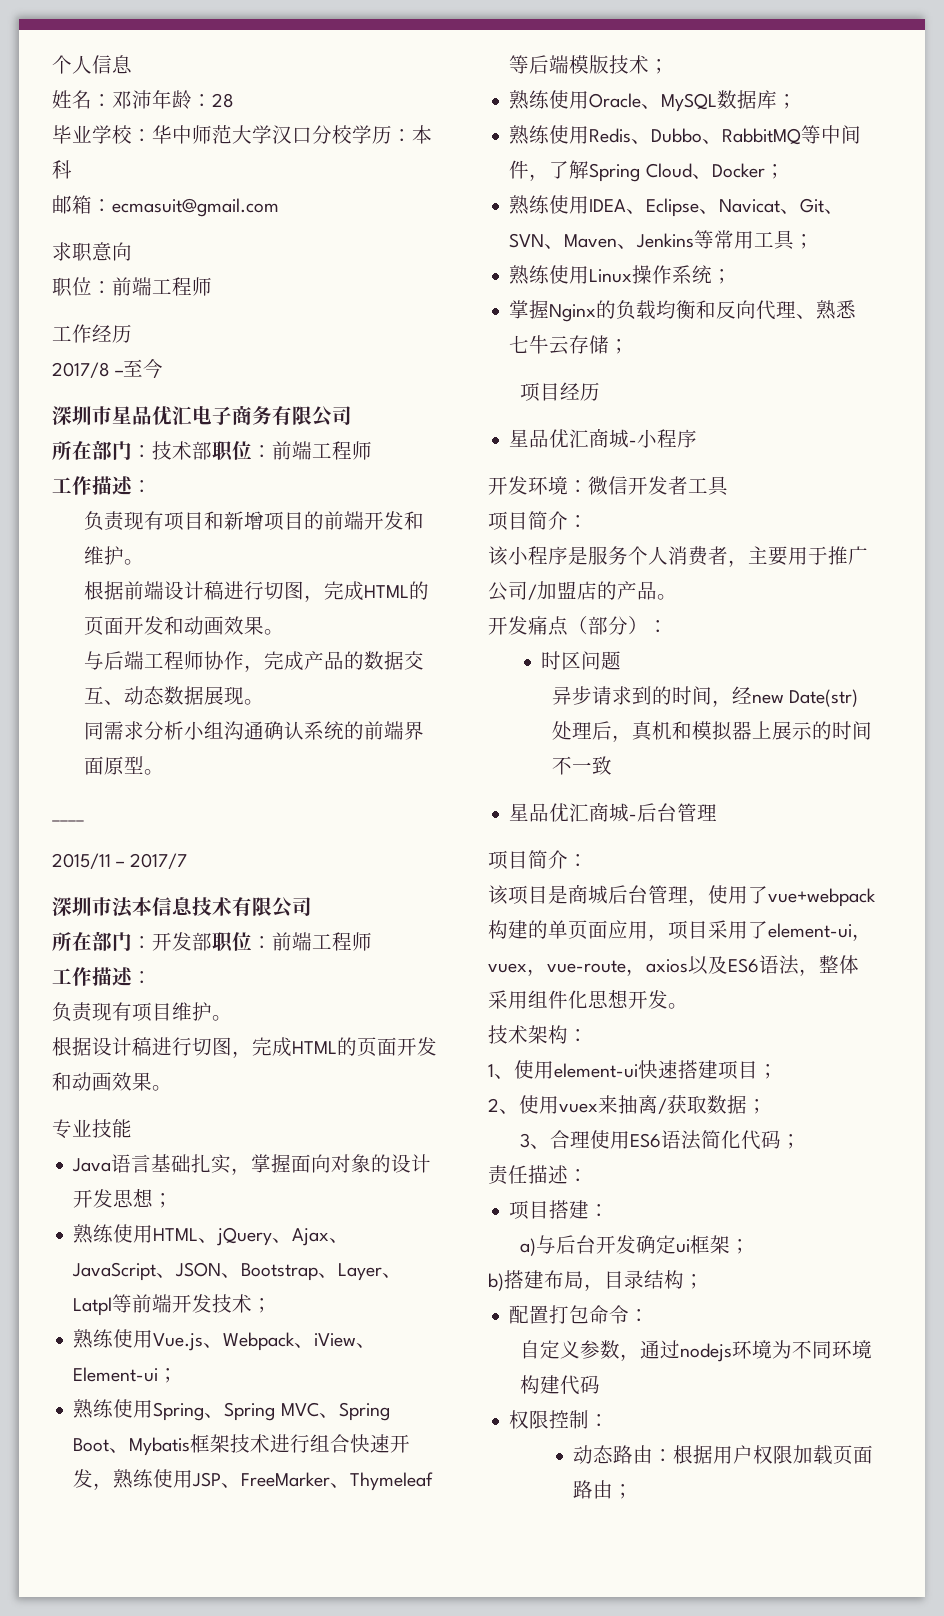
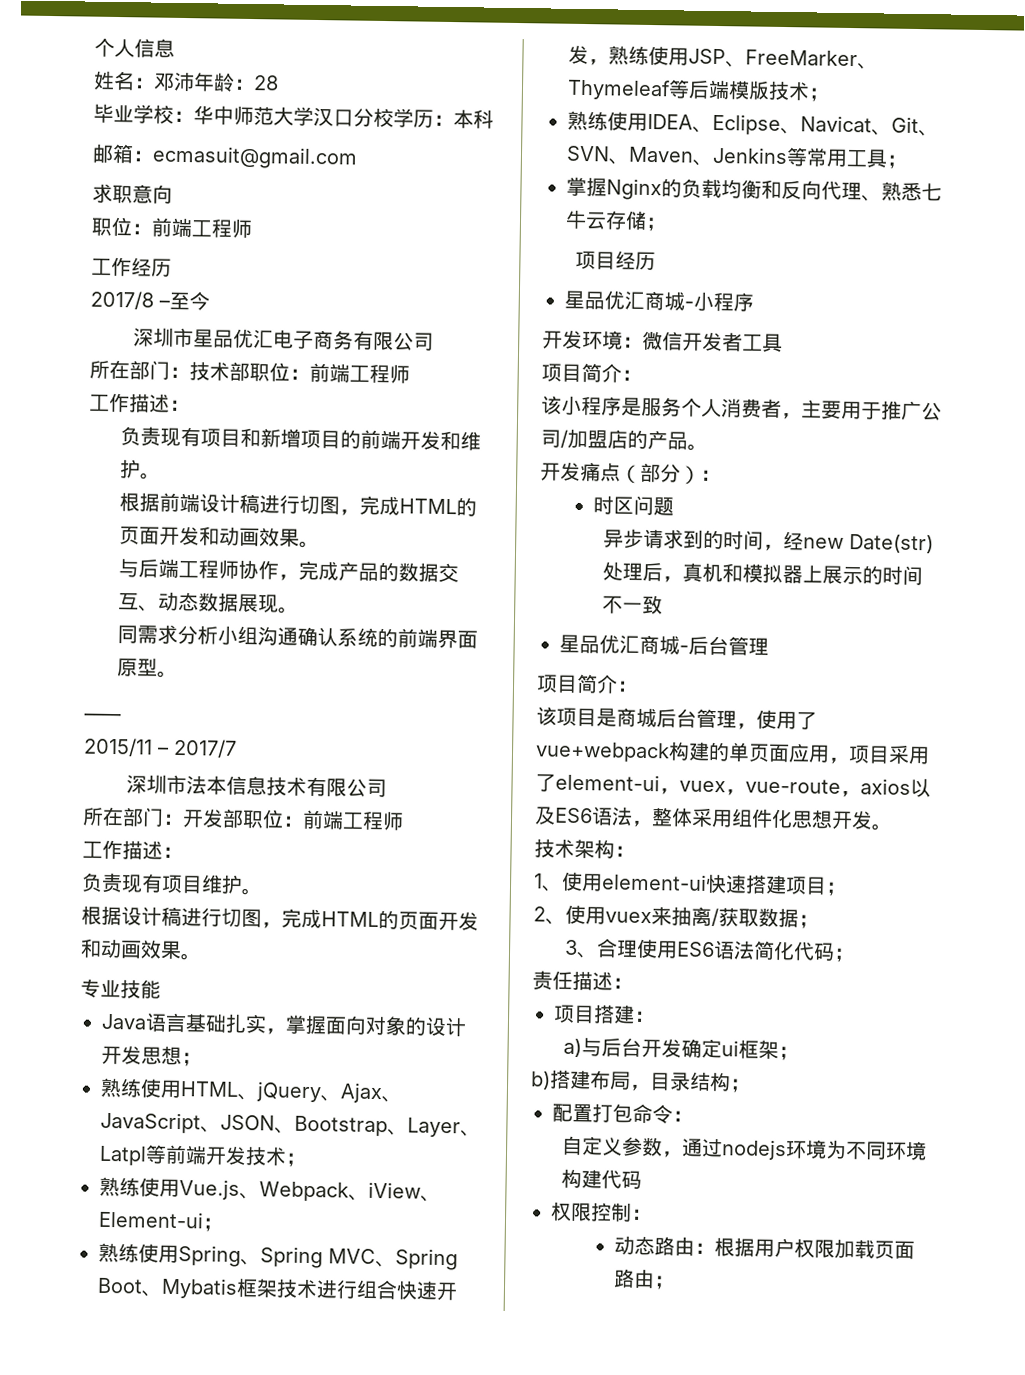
[509,90,798,112] [509,125,862,145] [509,160,785,182] // 熟练使用Oracle、MySQL数据库； // 熟练使用Redis、Dubbo、RabbitMQ等中间件，了解Spring Cloud、Docker； -> (830, 94) none
[509,265,733,285] // 熟练使用Linux操作系统； -> (908, 161) none

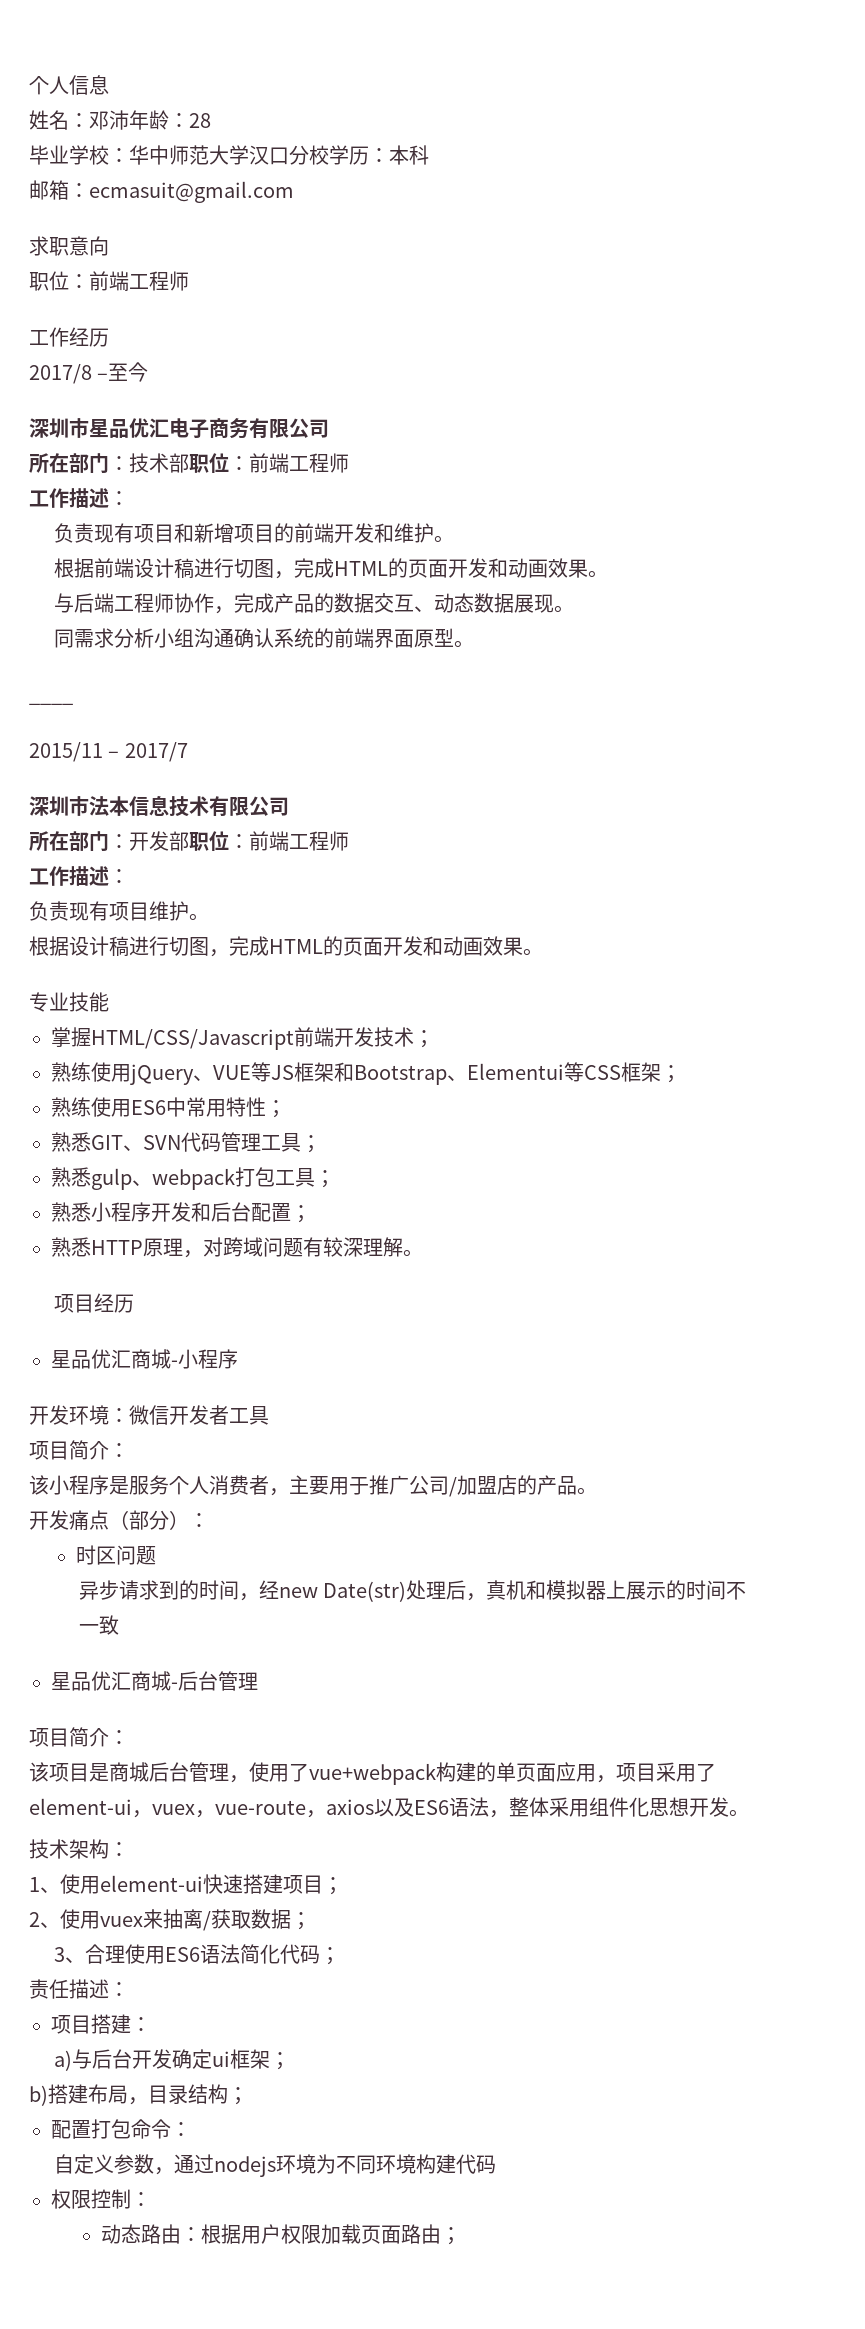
[101,1012,467,1037] [101,1045,202,1067] [100,1077,402,1104] [100,1111,481,1138] [99,1144,167,1166] Java语言基础扎实，掌握面向对象的设计开发思想； // 熟练使用HTML、jQuery、Ajax、JavaScript、JSON、Bootstrap、Layer、Latpl等 -> [51,1027,294,1050] 掌握HTML/CSS/Javascript
[179,1179,441,1202] [98,1210,224,1232] [98,1242,458,1271] [97,1277,458,1301] [568,44,878,70] [567,78,830,102] [567,110,939,137] [566,145,908,169] [566,176,942,202] [565,209,667,232] Vue.js、Webpack、iView、Element-ui； // 熟练使用Spring、Spring MVC、Spring Boot、Mybatis框架技术进行组合快速开发，熟练使用JSP、FreeMarker、Thymeleaf等后端模版技术； // 熟练使用IDEA、Eclipse、Navicat、Git、SVN、Maven、Jenkins等常用工具； // 掌握Nginx的负载均衡和反向代理、熟悉七牛云存储； -> [130,1062,681,1085] [51,1097,286,1118] [51,1132,321,1153] [51,1167,335,1190] [51,1202,311,1223] [51,1237,423,1258] jQuery、VUE等JS框架和Bootstrap、Elementui等CSS框架； // 熟练使用ES6中常用特性； // 熟悉GIT、SVN代码管理工具； // 熟悉gulp、webpack打包工具； // 熟悉小程序开发和后台配置； // 熟悉HTTP原理，对跨域问题有较深理解。

